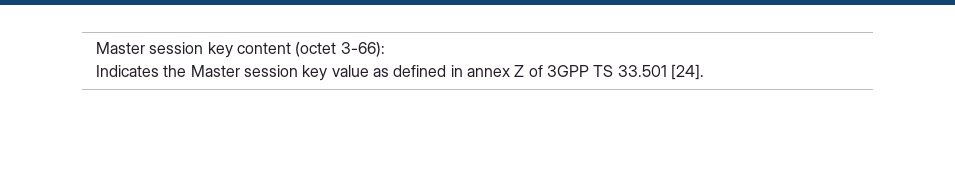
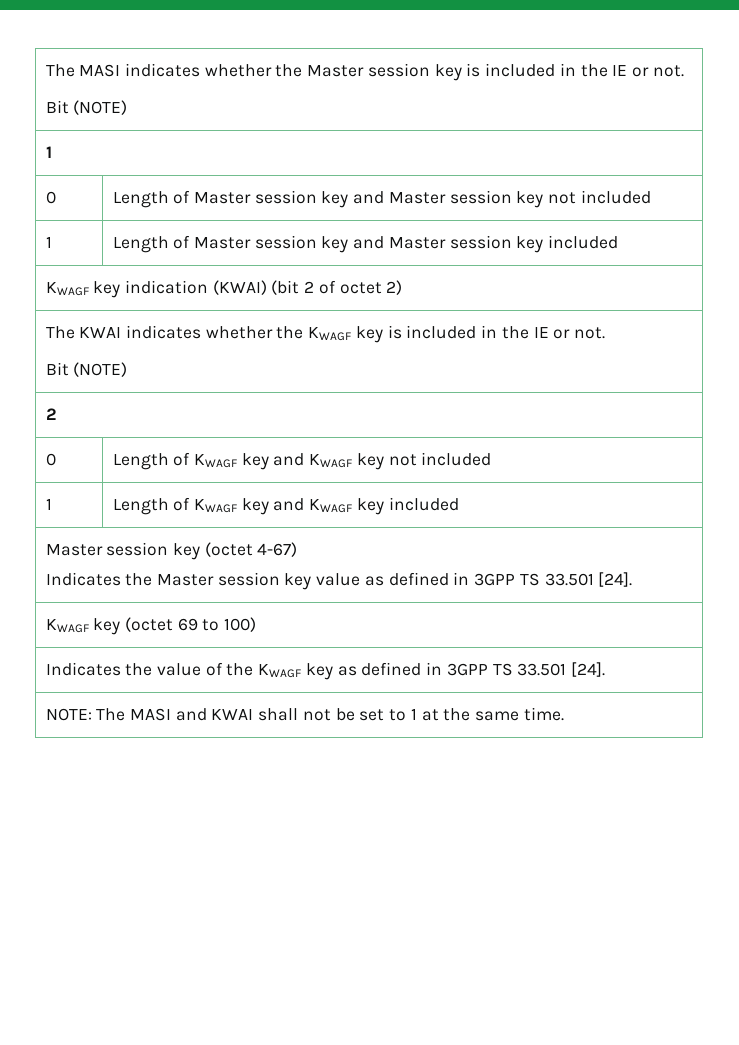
[96,42,385,58] Master session key content (octet 3-66): -> [45,63,684,81] [45,100,128,115] [45,146,52,158] [45,191,56,204] [112,190,651,208] [45,236,52,248] [112,235,619,253] [45,280,403,298] [45,325,605,343] [45,362,128,377] [45,408,57,420] [45,453,56,466] [112,452,492,470] [45,498,52,510] [112,497,459,515] [45,542,298,560] The MASI indicates whether the Master session key is included in the IE or not. // Bit (NOTE) // 1 // 0 | Length of Master session key and Master session key not included // 1 | Length of Master session key and Master session key included // KWAGF key indication (KWAI) (bit 2 of octet 2) // The KWAI indicates whether the KWAGF key is included in the IE or not. // Bit (NOTE) // 2 // 0 | Length of KWAGF key and KWAGF key not included // 1 | Length of KWAGF key and KWAGF key included // Master session key (octet 4-67)
[466,64,704,80] annex Z of 3GPP TS 33.501 [24]. -> [474,572,633,587] [45,617,257,635] [45,662,605,680] [45,707,564,721] 3GPP TS 33.501 [24]. // KWAGF key (octet 69 to 100) // Indicates the value of the KWAGF key as defined in 3GPP TS 33.501 [24]. // NOTE: The MASI and KWAI shall not be set to 1 at the same time.

